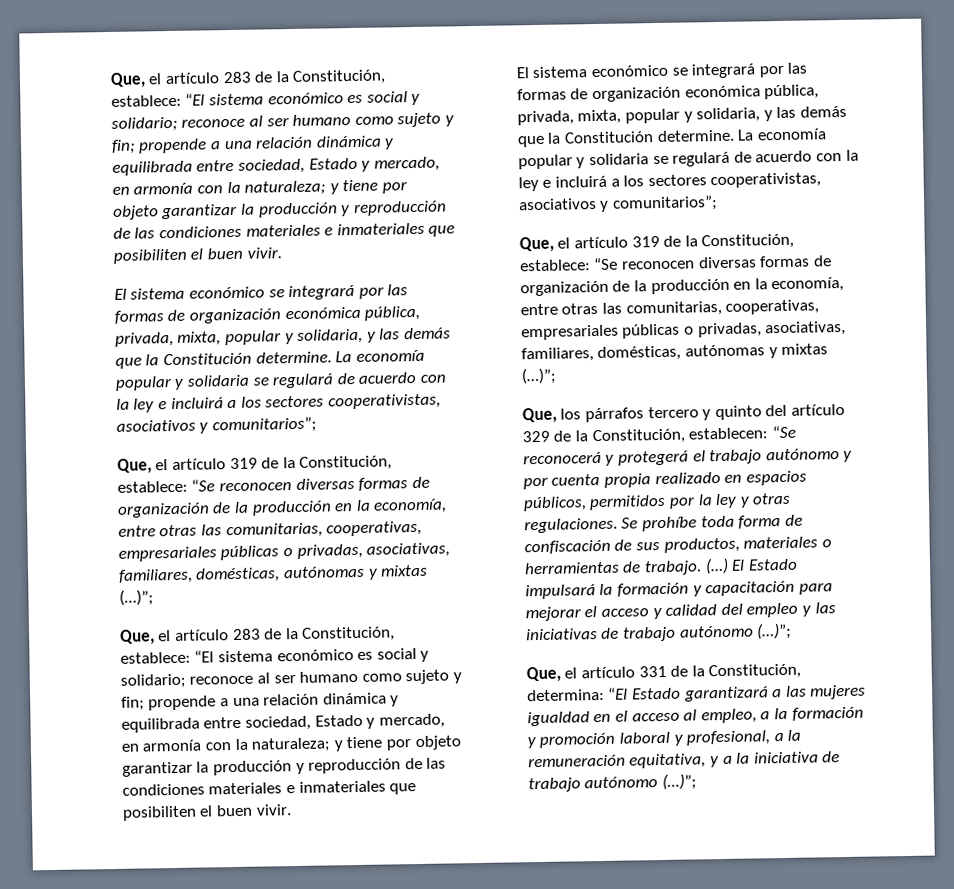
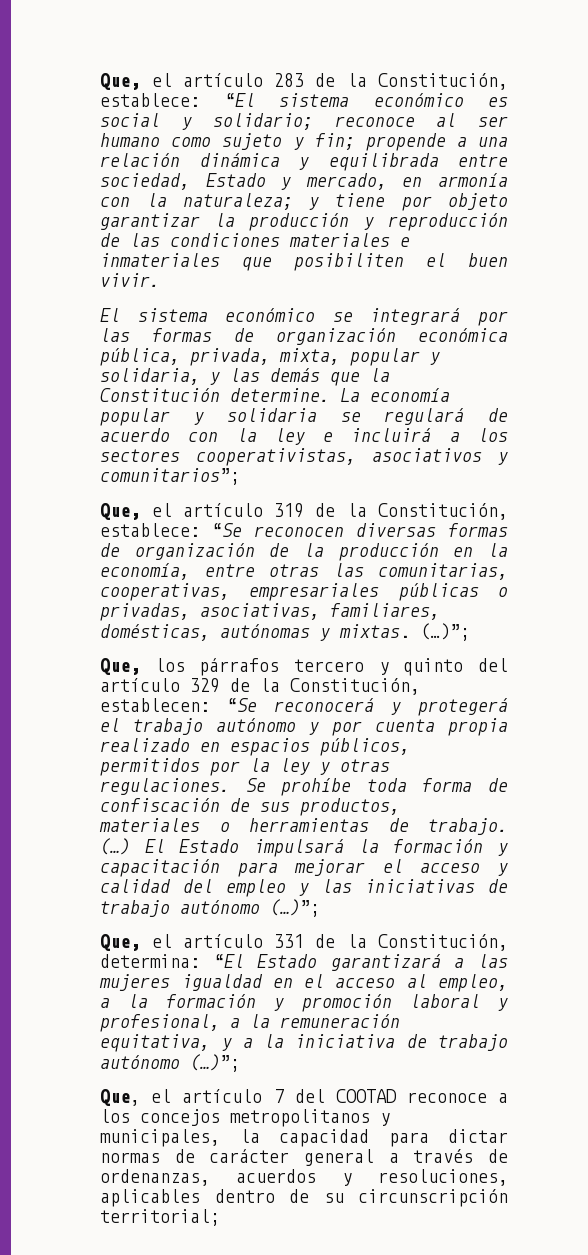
[380,564,429,577] [118,589,154,606] [118,626,396,645] [119,648,430,664] [119,669,462,689] [120,692,400,711] [120,713,445,733] [120,735,461,753] [121,757,447,777] [121,780,417,796] [121,804,292,821] [515,62,808,79] [516,84,820,103] [516,105,847,126] [516,128,827,148] [517,149,859,170] [517,172,822,192] [517,195,719,212] [518,233,795,253] [518,255,832,272] [519,276,845,297] [519,299,820,317] [520,320,847,341] [520,343,829,363] mixtas (…)”; // Que, el artículo 283 de la Constitución, establece: “El sistema económico es social y solidario; reconoce al ser humano como sujeto y fin; propende a una relación dinámica y equilibrada entre sociedad, Estado y mercado, en armonía con la naturaleza; y tiene por objeto garantizar la producción y reproducción de las condiciones materiales e inmateriales que posibiliten el buen vivir. // El sistema económico se integrará por las formas de organización económica pública, privada, mixta, popular y solidaria, y las demás que la Constitución determine. La economía popular y solidaria se regulará de acuerdo con la ley e incluirá a los sectores cooperativistas, asociativos y comunitarios”; // Que, el artículo 319 de la Constitución, establece: “Se reconocen diversas formas de organización de la producción en la economía, entre otras las comunitarias, cooperativas, empresariales públicas o privadas, asociativas, familiares, domésticas, autónomas y mixtas -> [339,624,411,638] mixtas.
(698, 782) none -> [100,1089,508,1106] [100,1109,391,1127] [100,1129,508,1147] [100,1149,508,1166] [100,1169,508,1186] [100,1189,508,1207] [100,1209,221,1226] // Que, el artículo 7 del COOTAD reconoce a los concejos metropolitanos y municipales, la capacidad para dictar normas de carácter general a través de ordenanzas, acuerdos y resoluciones, aplicables dentro de su circunscripción territorial;

